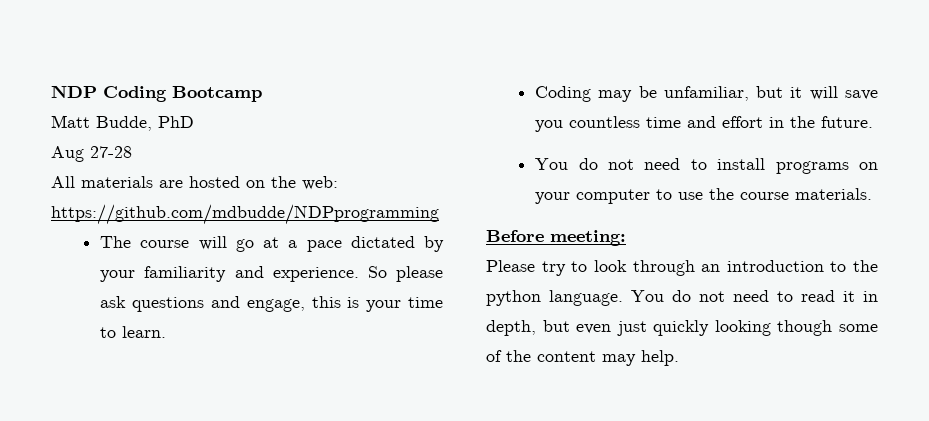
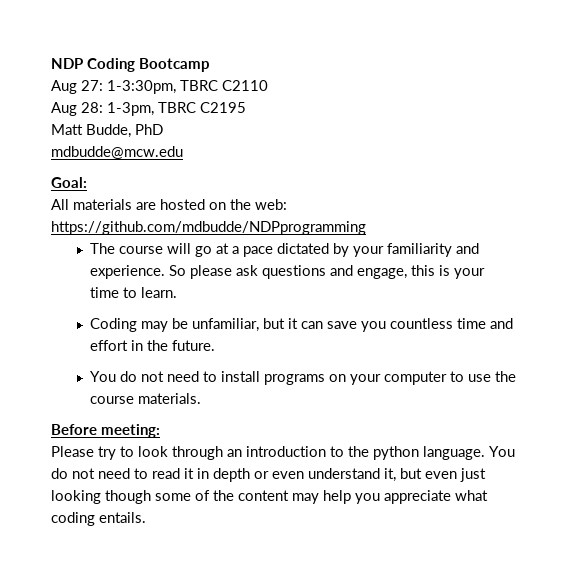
(262, 94) none -> [51,80,268,94] [51,102,246,116] // Aug 27: 1-3:30pm, TBRC C2110 // Aug 28: 1-3pm, TBRC C2195
[51,146,132,162] Aug 27-28 -> [51,146,183,159] [51,177,87,188] mdbudde@mcw.edu // Goal:
[809,86,838,100] will -> [301,321,324,329] can
[486,320,536,336] depth, -> [213,468,396,482] depth or even understand it,
[653,320,710,336] quickly -> (486, 475) none
[641,350,679,366] help. -> [323,490,488,504] [51,512,146,526] help you appreciate what coding entails.

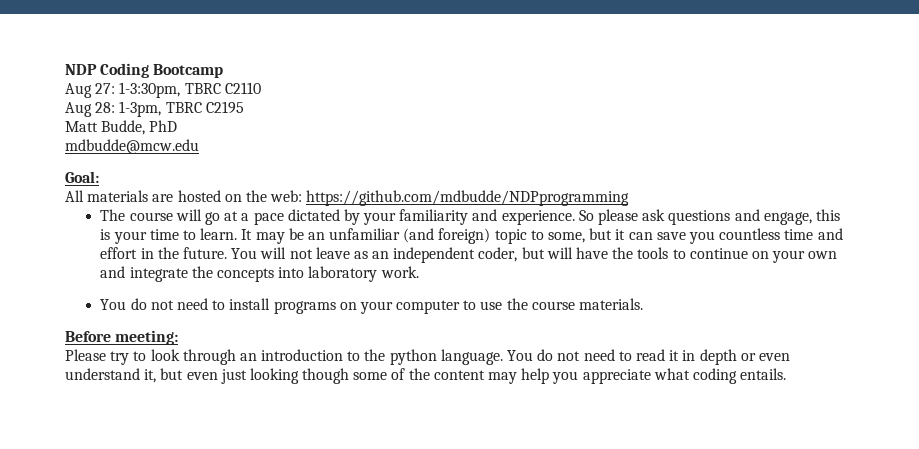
[90,318,138,332] // Coding -> [241,229,253,240] It
[192,318,260,332] unfamiliar, -> [307,228,586,244] an unfamiliar (and foreign) topic to some,
(216, 345) none -> [231,247,838,263] [100,266,419,282] You will not leave as an independent coder, but will have the tools to continue on your own and integrate the concepts into laboratory work.

